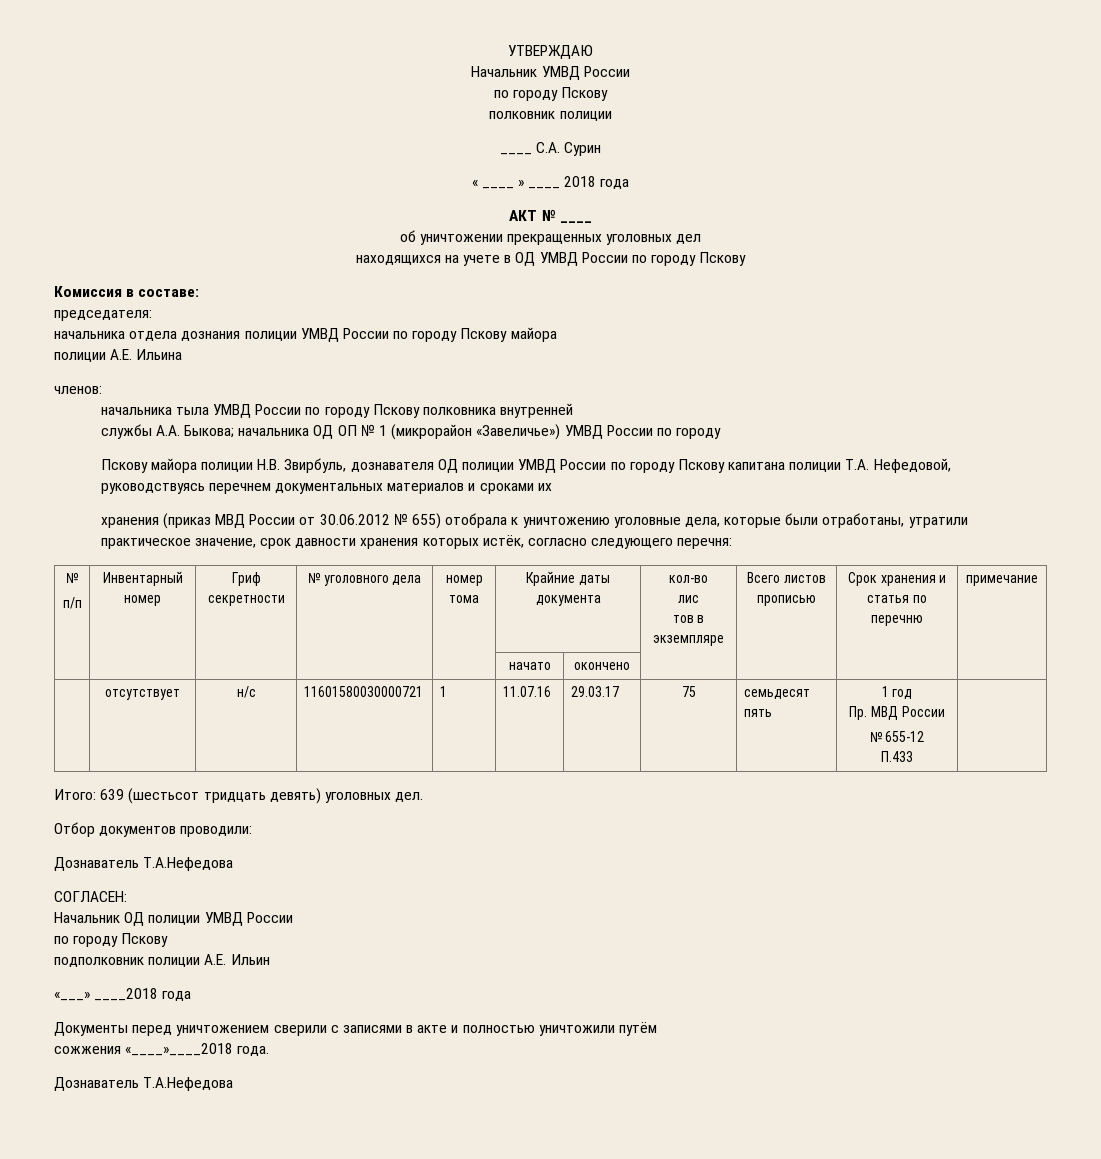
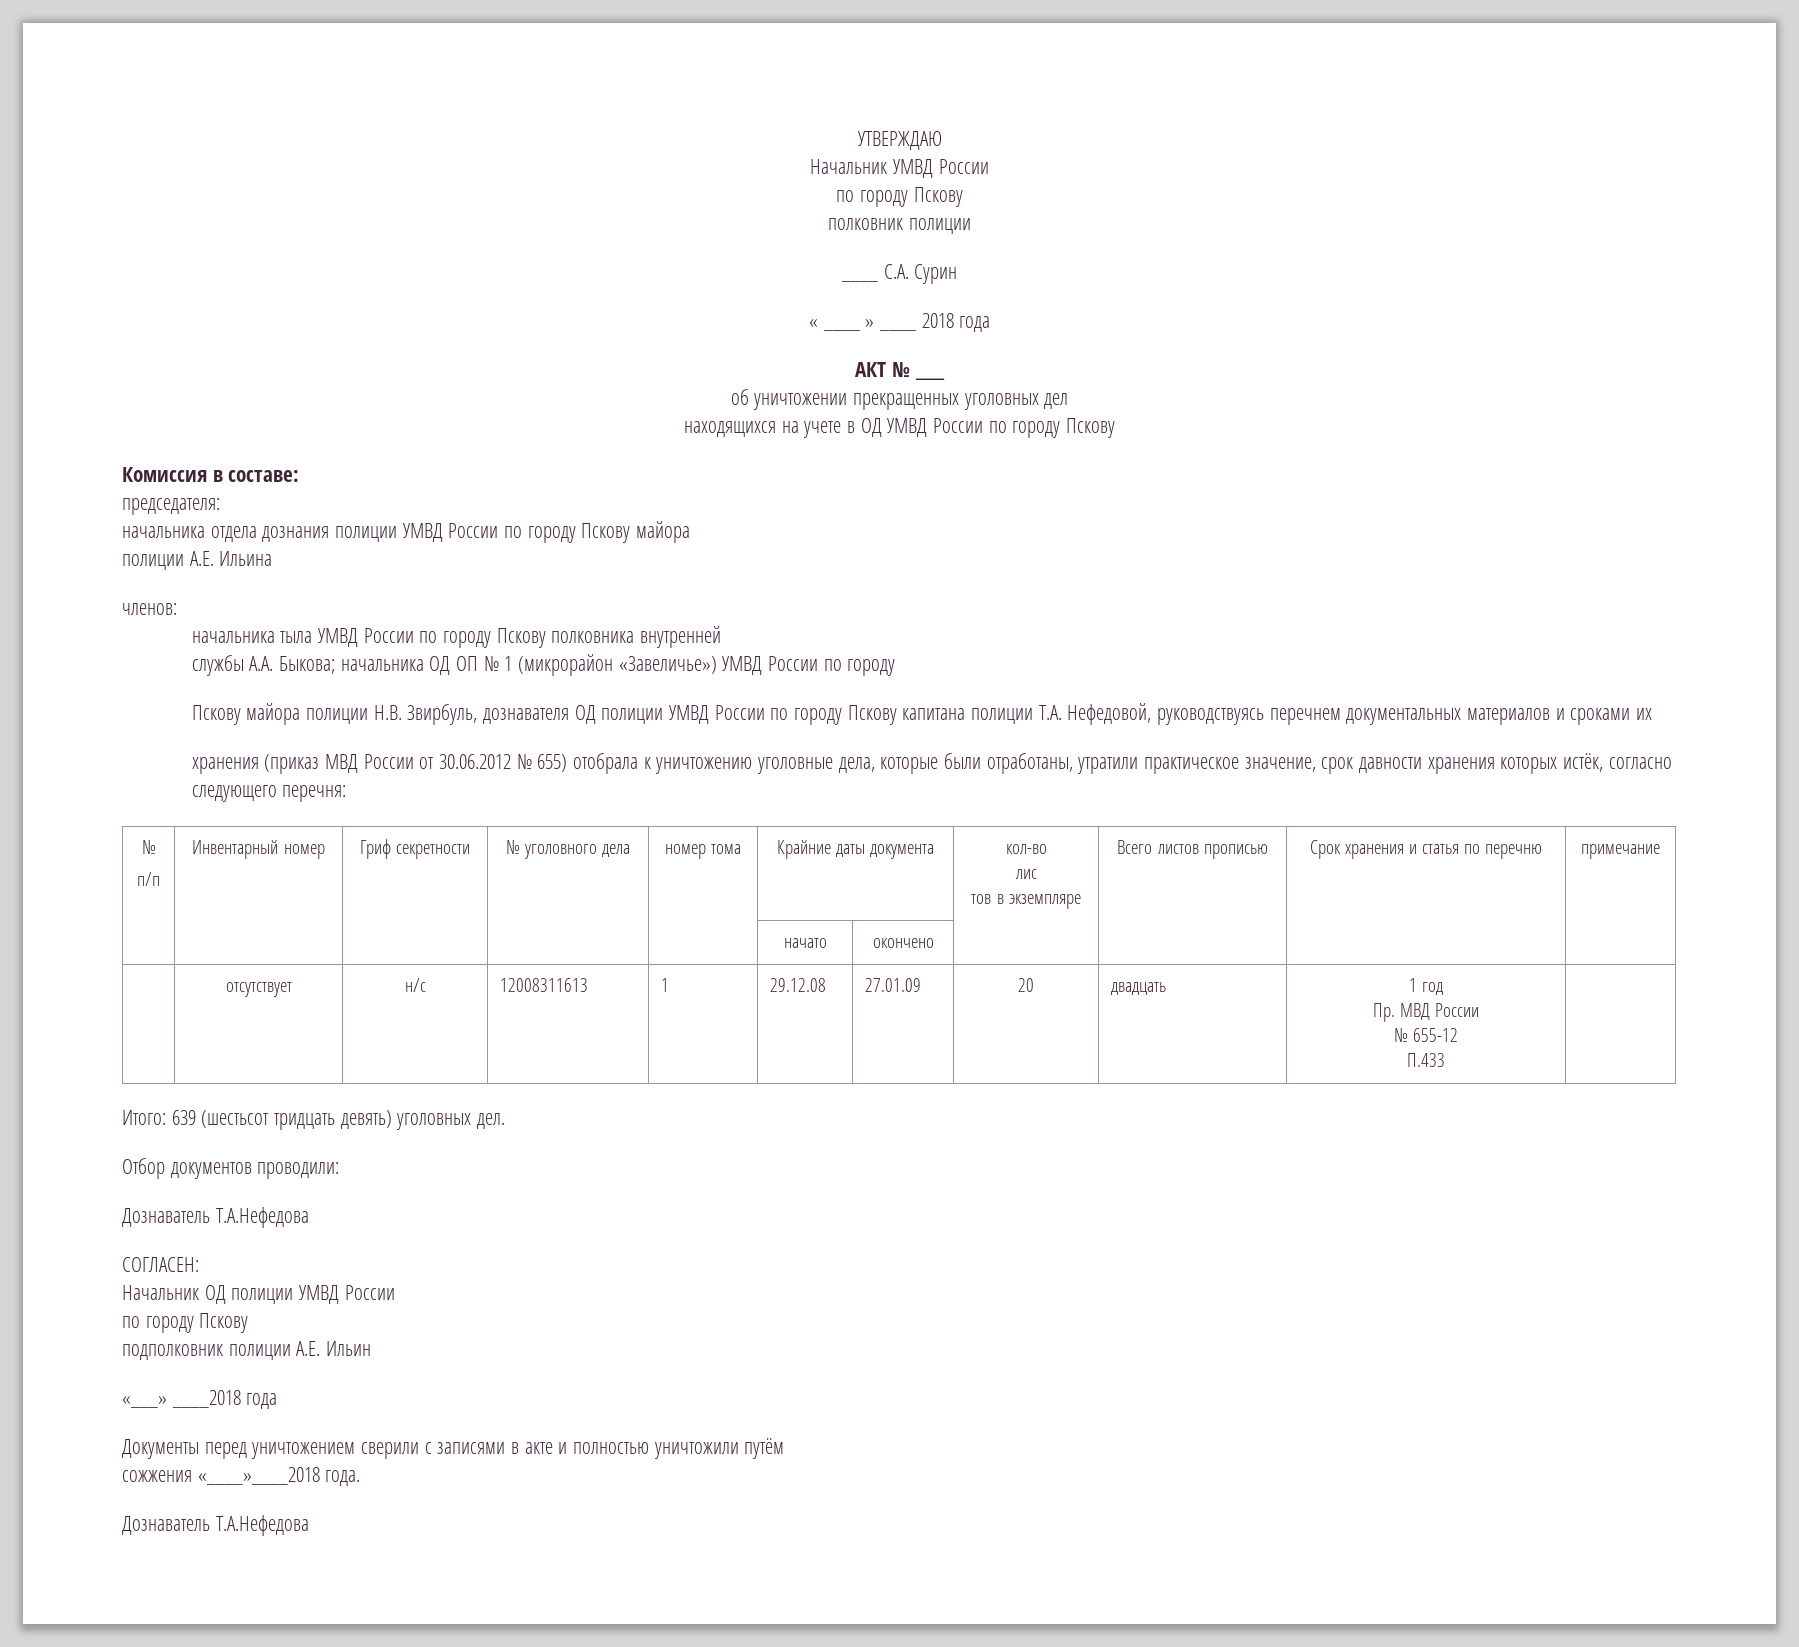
[303,686,423,697] [439,686,447,697] [502,686,551,697] [570,686,619,697] [681,686,696,697] [743,689,810,699] [743,709,772,717] 11601580030000721 | 1 | 11.07.16 | 29.03.17 | 75 | семьдесят пять -> [500,978,589,992] [661,978,670,992] [770,978,827,992] [865,978,922,992] [1018,978,1034,992] [1111,982,1167,995] 12008311613 | 1 | 29.12.08 | 27.01.09 | 20 | двадцать

